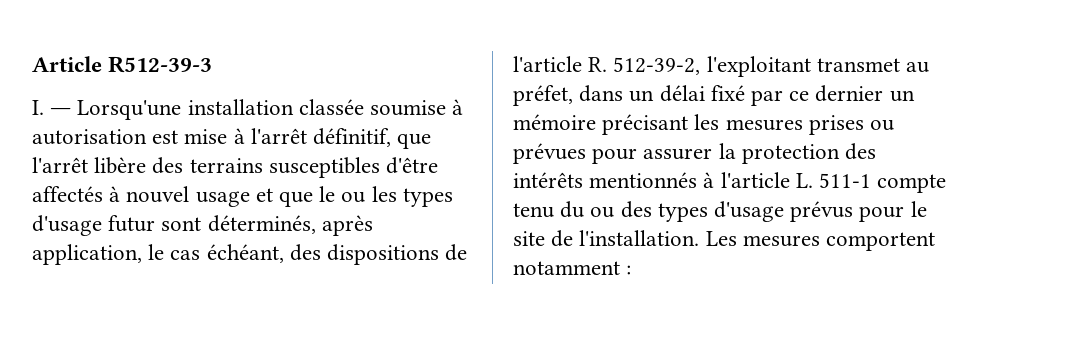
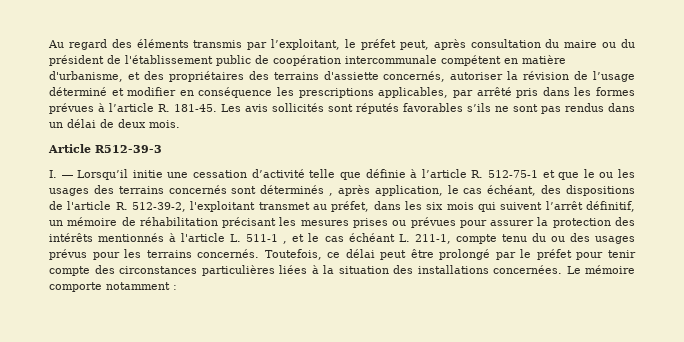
[32,56,213,73] [32,99,464,120] [32,128,432,149] [32,157,439,178] [32,186,250,207] Article R512-39-3 // I. ― Lorsqu'une installation classée soumise à autorisation est mise à l'arrêt définitif, que l'arrêt libère des terrains susceptibles d'être affectés à nouvel usage -> [48,39,636,50] [49,55,566,66] [49,71,635,82] [49,87,636,98] [49,103,635,114] [49,119,180,128] [48,144,162,153] [49,169,538,180] Au regard des éléments transmis par l’exploitant, le préfet peut, après consultation du maire ou du président de l'établissement public de coopération intercommunale compétent en matière d'urbanisme, et des propriétaires des terrains d'assiette concernés, autoriser la révision de l’usage déterminé et modifier en conséquence les prescriptions applicables, par arrêté pris dans les formes prévues à l’article R. 181-45. Les avis sollicités sont réputés favorables s’ils ne sont pas rendus dans un délai de deux mois. // Article R512-39-3 // I. ― Lorsqu’il initie une cessation d’activité telle que définie à l’article R. 512-75-1
[402,188,453,207] [32,215,316,236] types d'usage futur sont déterminés, -> [49,185,334,196] usages des terrains concernés sont déterminés ,
[629,85,915,106] [513,114,596,130] un délai fixé par ce dernier un mémoire -> [404,201,635,212] [49,217,218,226] les six mois qui suivent l’arrêt définitif, un mémoire de réhabilitation
(872, 180) none -> [283,233,451,244] , et le cas échéant L. 211-1,
[657,201,927,222] [513,230,936,251] types d'usage prévus pour le site de l'installation. Les mesures comportent -> [594,236,635,244] [49,249,637,260] [49,265,635,276] [49,282,102,292] usages prévus pour les terrains concernés. Toutefois, ce délai peut être prolongé par le préfet pour tenir compte des circonstances particulières liées à la situation des installations concernées. Le mémoire comporte

